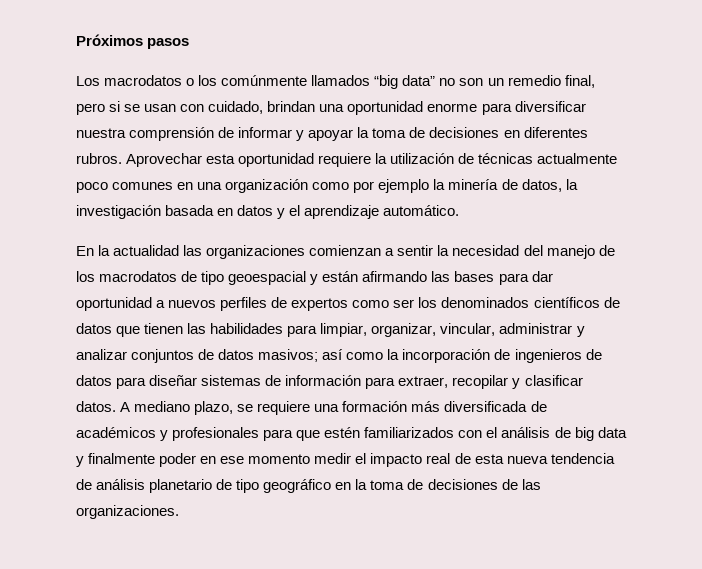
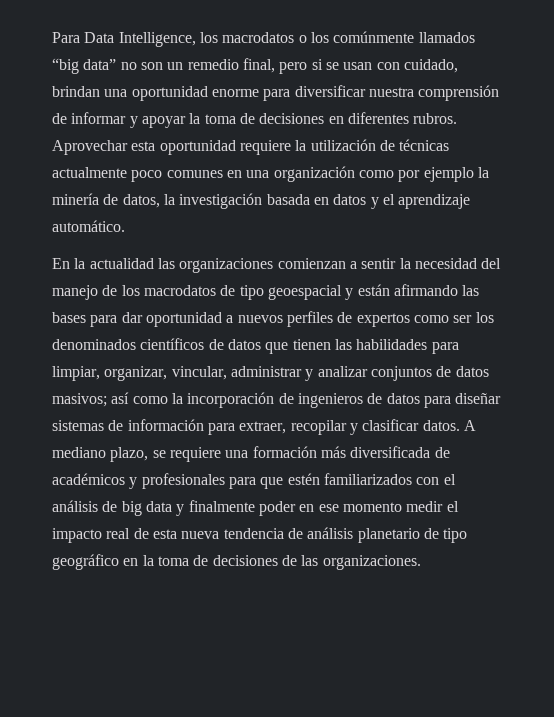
[76,34,190,49] [76,76,100,86] Próximos pasos // Los -> [52,32,218,47] Para Data Intelligence, los

